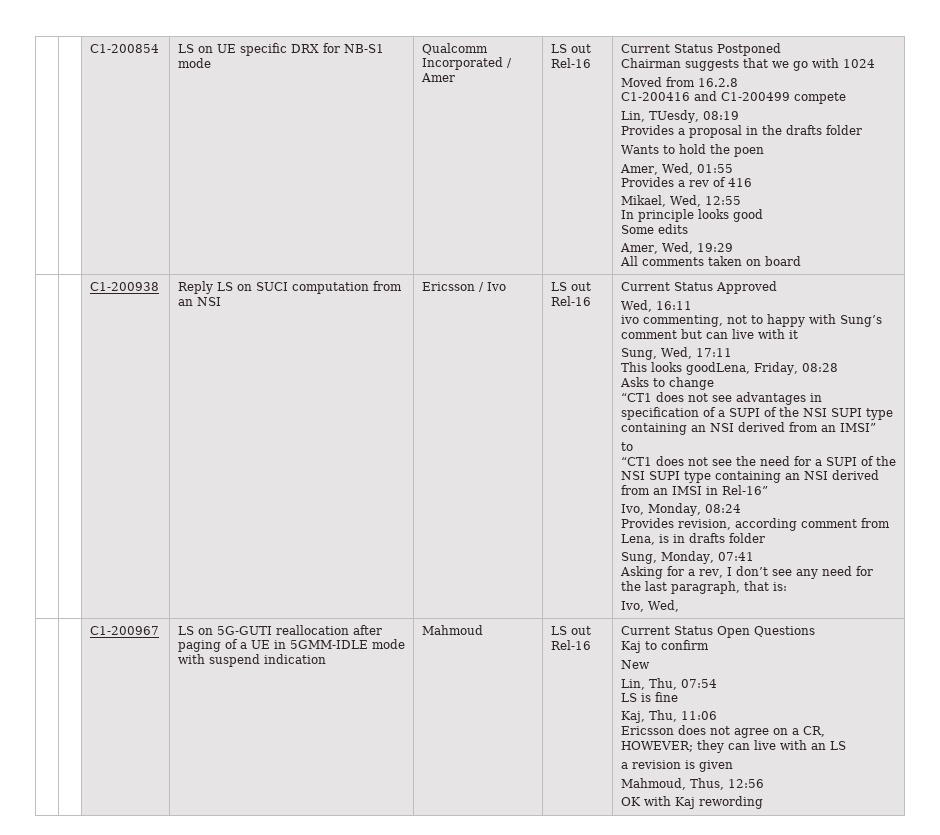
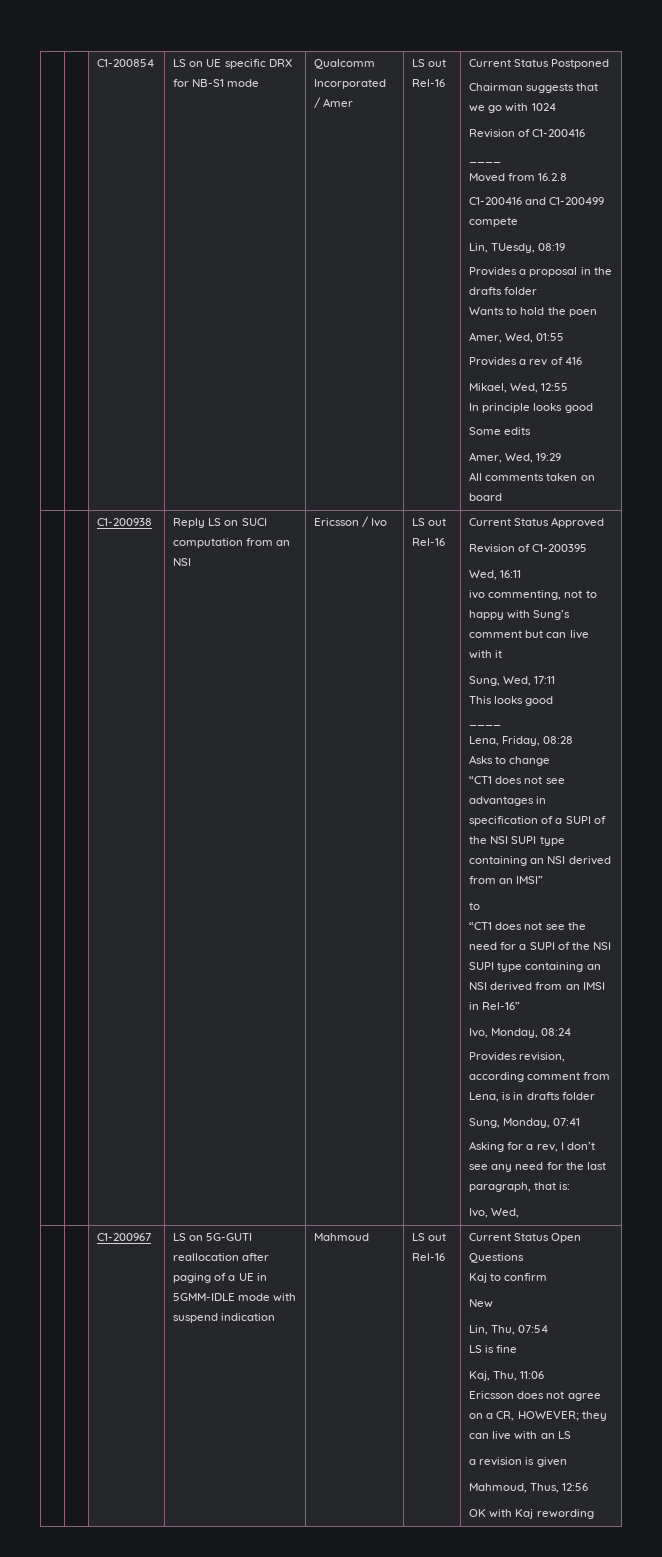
(875, 63) none -> [469,129,586,138] [469,161,502,163] // Revision of C1-200416 // ____
(777, 287) none -> [469,544,588,553] // Revision of C1-200395
[685,362,750,375] goodLena, -> [525,696,554,706] [469,724,502,726] [469,736,500,746] good // ____ // Lena,

